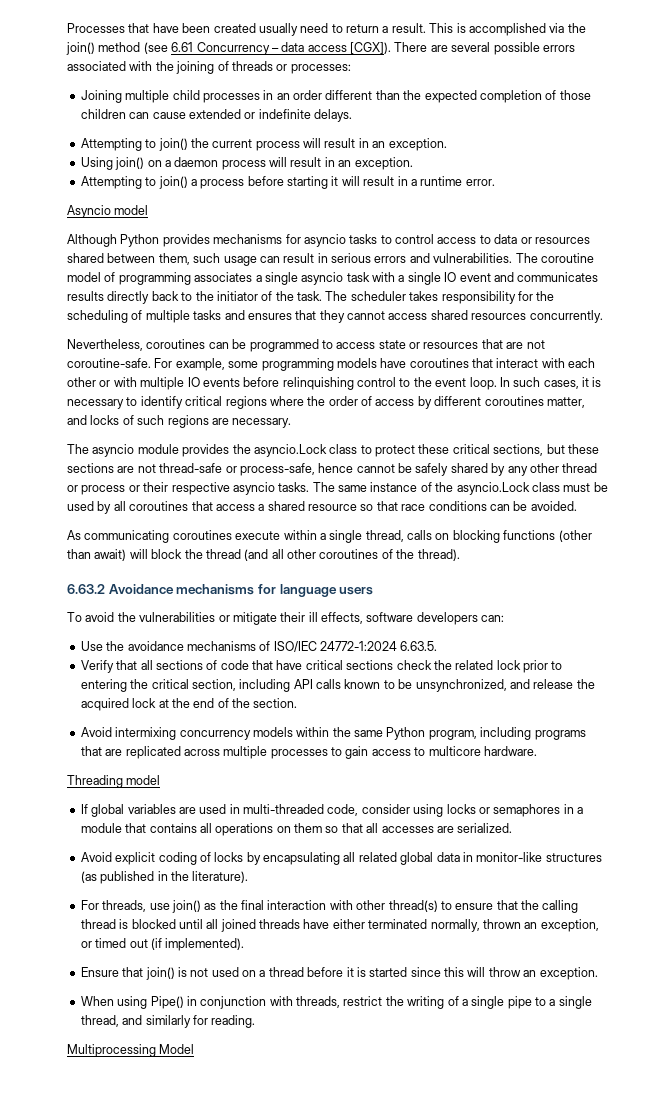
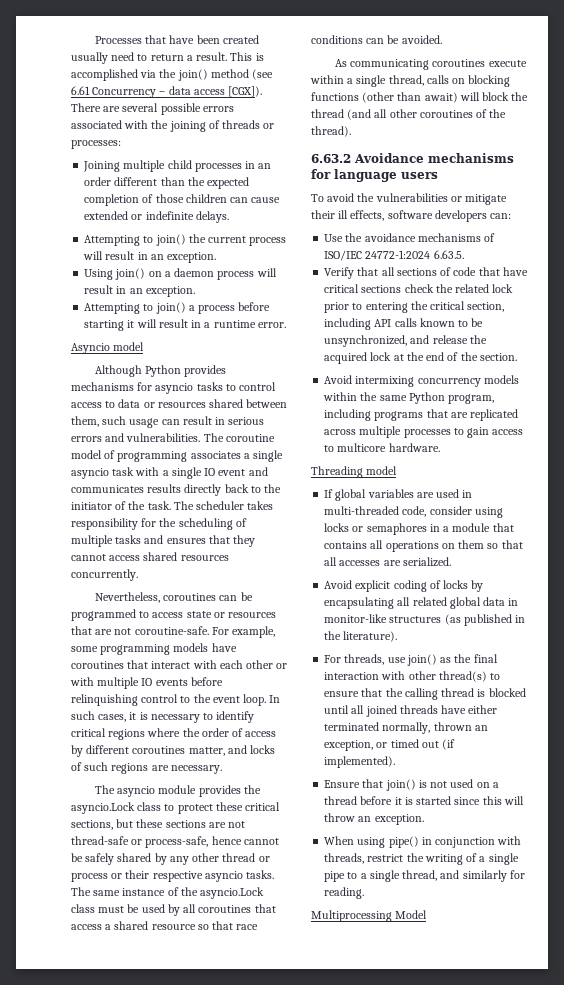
[150,996,184,1009] Pipe() -> [388,836,419,848] pipe()

